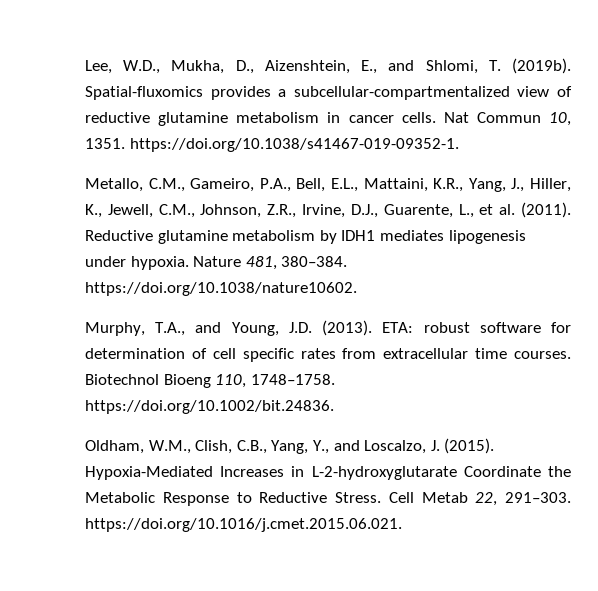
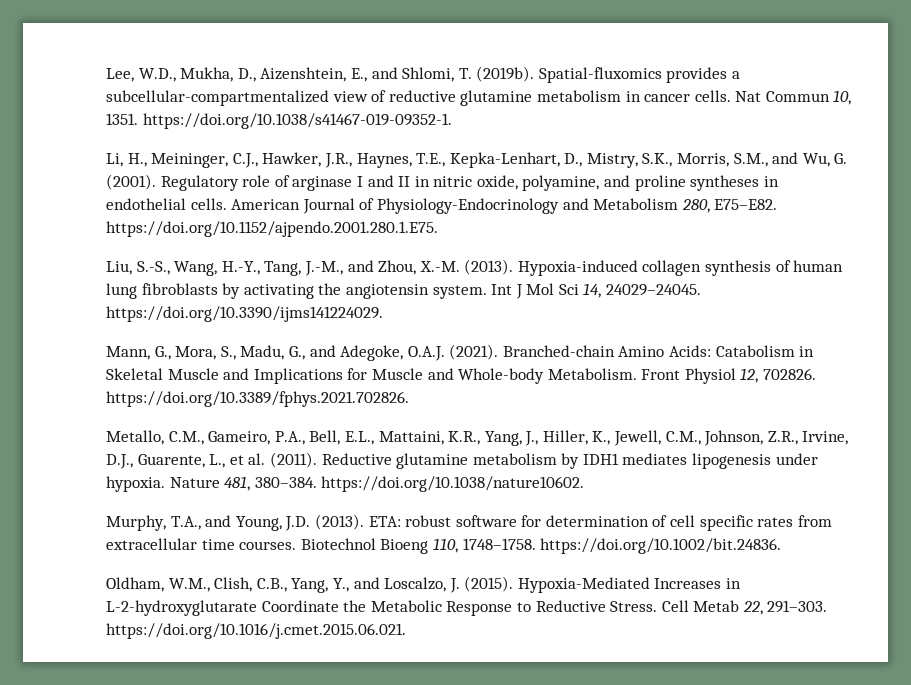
(459, 145) none -> [106,152,848,168] [106,174,779,191] [106,198,778,214] [106,221,438,237] [106,259,844,276] [106,283,702,299] [106,306,383,322] [106,344,815,361] [106,368,817,384] [106,391,409,407] // Li, H., Meininger, C.J., Hawker, J.R., Haynes, T.E., Kepka-Lenhart, D., Mistry, S.K., Morris, S.M., and Wu, G. (2001). Regulatory role of arginase I and II in nitric oxide, polyamine, and proline syntheses in endothelial cells. American Journal of Physiology-Endocrinology and Metabolism 280, E75–E82. https://doi.org/10.1152/ajpendo.2001.280.1.E75. // Liu, S.-S., Wang, H.-Y., Tang, J.-M., and Zhou, X.-M. (2013). Hypoxia-induced collagen synthesis of human lung fibroblasts by activating the angiotensin system. Int J Mol Sci 14, 24029–24045. https://doi.org/10.3390/ijms141224029. // Mann, G., Mora, S., Madu, G., and Adegoke, O.A.J. (2021). Branched-chain Amino Acids: Catabolism in Skeletal Muscle and Implications for Muscle and Whole-body Metabolism. Front Physiol 12, 702826. https://doi.org/10.3389/fphys.2021.702826.

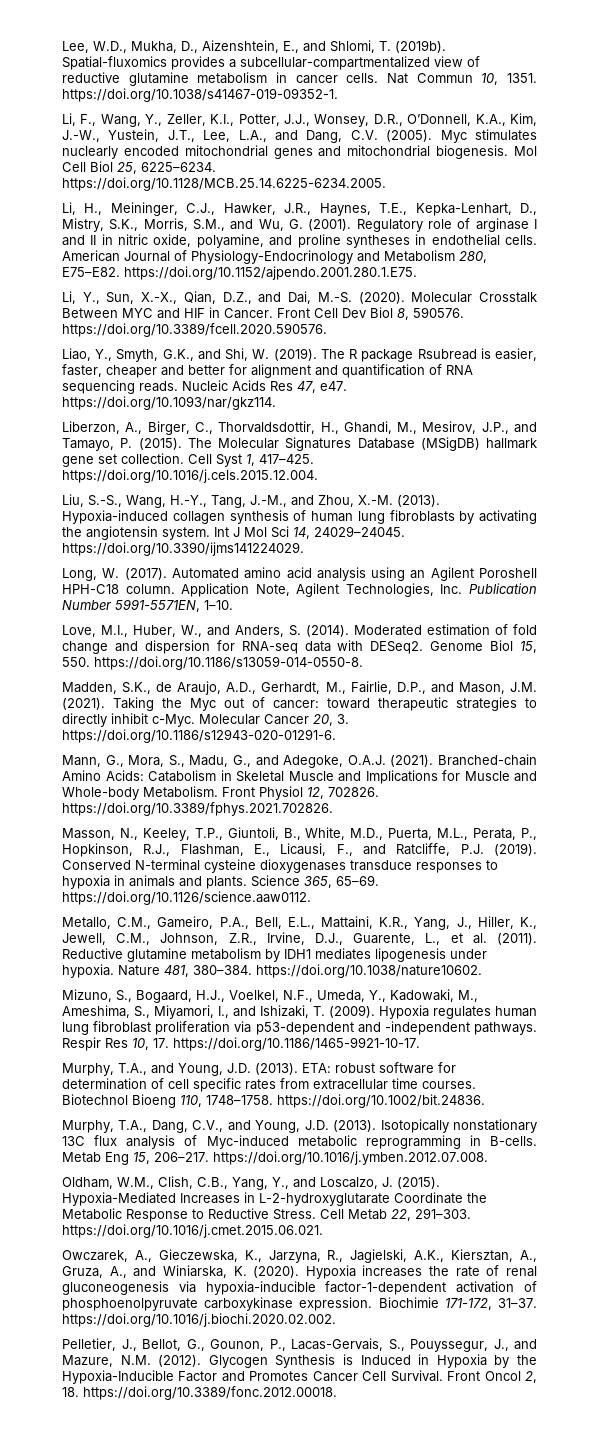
(452, 121) none -> [62,113,537,127] [62,129,537,143] [62,145,537,159] [62,161,216,174] [62,177,386,191] // Li, F., Wang, Y., Zeller, K.I., Potter, J.J., Wonsey, D.R., O’Donnell, K.A., Kim, J.-W., Yustein, J.T., Lee, L.A., and Dang, C.V. (2005). Myc stimulates nuclearly encoded mitochondrial genes and mitochondrial biogenesis. Mol Cell Biol 25, 6225–6234. https://doi.org/10.1128/MCB.25.14.6225-6234.2005.
(438, 229) none -> [62,291,537,304] [62,307,464,320] [62,323,327,337] [62,348,537,362] [62,364,473,378] [62,380,347,394] [62,396,276,410] [62,421,537,435] [62,437,537,451] [62,453,314,467] [62,469,318,483] // Li, Y., Sun, X.-X., Qian, D.Z., and Dai, M.-S. (2020). Molecular Crosstalk Between MYC and HIF in Cancer. Front Cell Dev Biol 8, 590576. https://doi.org/10.3389/fcell.2020.590576. // Liao, Y., Smyth, G.K., and Shi, W. (2019). The R package Rsubread is easier, faster, cheaper and better for alignment and quantification of RNA sequencing reads. Nucleic Acids Res 47, e47. https://doi.org/10.1093/nar/gkz114. // Liberzon, A., Birger, C., Thorvaldsdottir, H., Ghandi, M., Mesirov, J.P., and Tamayo, P. (2015). The Molecular Signatures Database (MSigDB) hallmark gene set collection. Cell Syst 1, 417–425. https://doi.org/10.1016/j.cels.2015.12.004.
(383, 314) none -> [62,567,537,581] [62,583,537,597] [62,599,233,612] [62,624,537,637] [62,640,537,654] [62,656,363,670] [62,681,537,695] [62,697,537,711] [62,713,349,727] [62,729,336,743] // Long, W. (2017). Automated amino acid analysis using an Agilent Poroshell HPH-C18 column. Application Note, Agilent Technologies, Inc. Publication Number 5991-5571EN, 1–10. // Love, M.I., Huber, W., and Anders, S. (2014). Moderated estimation of fold change and dispersion for RNA-seq data with DESeq2. Genome Biol 15, 550. https://doi.org/10.1186/s13059-014-0550-8. // Madden, S.K., de Araujo, A.D., Gerhardt, M., Fairlie, D.P., and Mason, J.M. (2021). Taking the Myc out of cancer: toward therapeutic strategies to directly inhibit c-Myc. Molecular Cancer 20, 3. https://doi.org/10.1186/s12943-020-01291-6.
(409, 399) none -> [62,827,538,841] [62,843,537,857] [62,859,498,873] [62,875,379,889] [62,891,311,905] // Masson, N., Keeley, T.P., Giuntoli, B., White, M.D., Puerta, M.L., Perata, P., Hopkinson, R.J., Flashman, E., Licausi, F., and Ratcliffe, P.J. (2019). Conserved N-terminal cysteine dioxygenases transduce responses to hypoxia in animals and plants. Science 365, 65–69. https://doi.org/10.1126/science.aaw0112.
(585, 484) none -> [62,989,478,1003] [62,1005,537,1019] [62,1021,537,1035] [62,1037,420,1051] // Mizuno, S., Bogaard, H.J., Voelkel, N.F., Umeda, Y., Kadowaki, M., Ameshima, S., Miyamori, I., and Ishizaki, T. (2009). Hypoxia regulates human lung fibroblast proliferation via p53-dependent and -independent pathways. Respir Res 10, 17. https://doi.org/10.1186/1465-9921-10-17.
(782, 546) none -> [62,1119,538,1133] [62,1135,537,1149] [62,1151,488,1165] // Murphy, T.A., Dang, C.V., and Young, J.D. (2013). Isotopically nonstationary 13C flux analysis of Myc-induced metabolic reprogramming in B-cells. Metab Eng 15, 206–217. https://doi.org/10.1016/j.ymben.2012.07.008.
(406, 631) none -> [62,1249,538,1263] [62,1265,537,1279] [62,1281,537,1295] [62,1297,537,1311] [62,1313,336,1327] [62,1338,537,1352] [62,1354,538,1368] [62,1370,538,1384] [62,1386,337,1400] // Owczarek, A., Gieczewska, K., Jarzyna, R., Jagielski, A.K., Kiersztan, A., Gruza, A., and Winiarska, K. (2020). Hypoxia increases the rate of renal gluconeogenesis via hypoxia-inducible factor-1-dependent activation of phosphoenolpyruvate carboxykinase expression. Biochimie 171-172, 31–37. https://doi.org/10.1016/j.biochi.2020.02.002. // Pelletier, J., Bellot, G., Gounon, P., Lacas-Gervais, S., Pouyssegur, J., and Mazure, N.M. (2012). Glycogen Synthesis is Induced in Hypoxia by the Hypoxia-Inducible Factor and Promotes Cancer Cell Survival. Front Oncol 2, 18. https://doi.org/10.3389/fonc.2012.00018.

